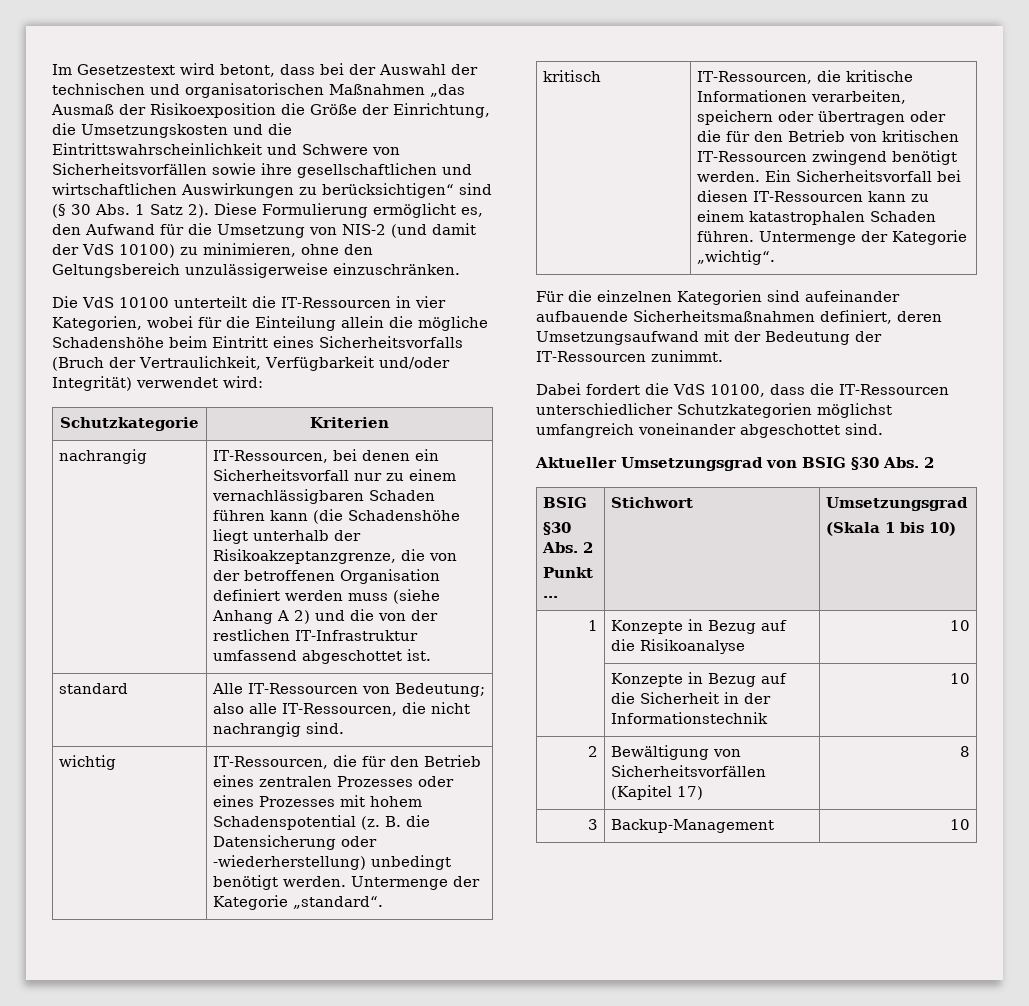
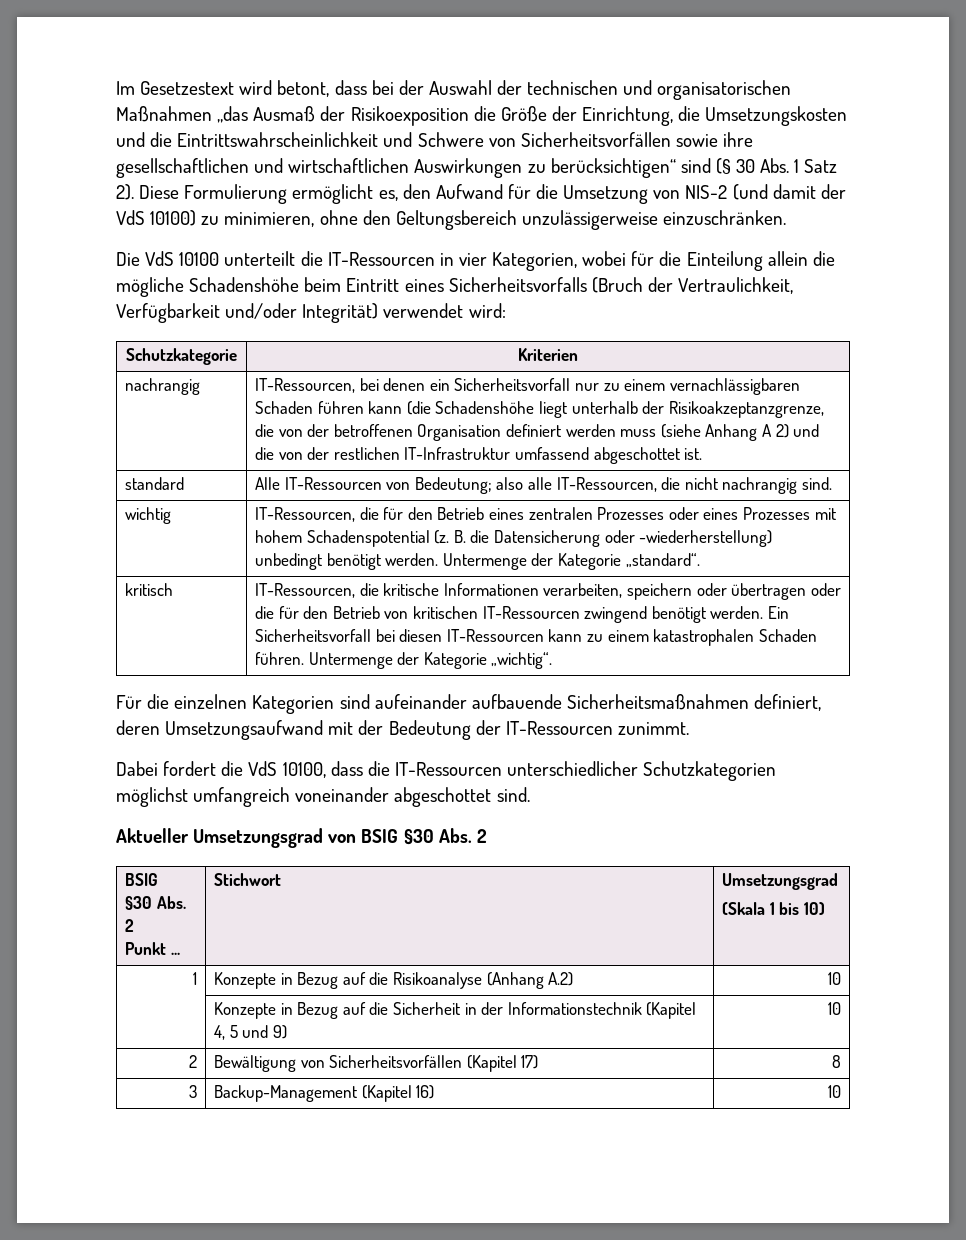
(746, 646) none -> [486,972,574,989] (Anhang A.2)
(769, 718) none -> [646,1002,697,1019] [214,1025,287,1040] (Kapitel 4, 5 und 9)
(775, 826) none -> [361,1085,435,1102] (Kapitel 16)

